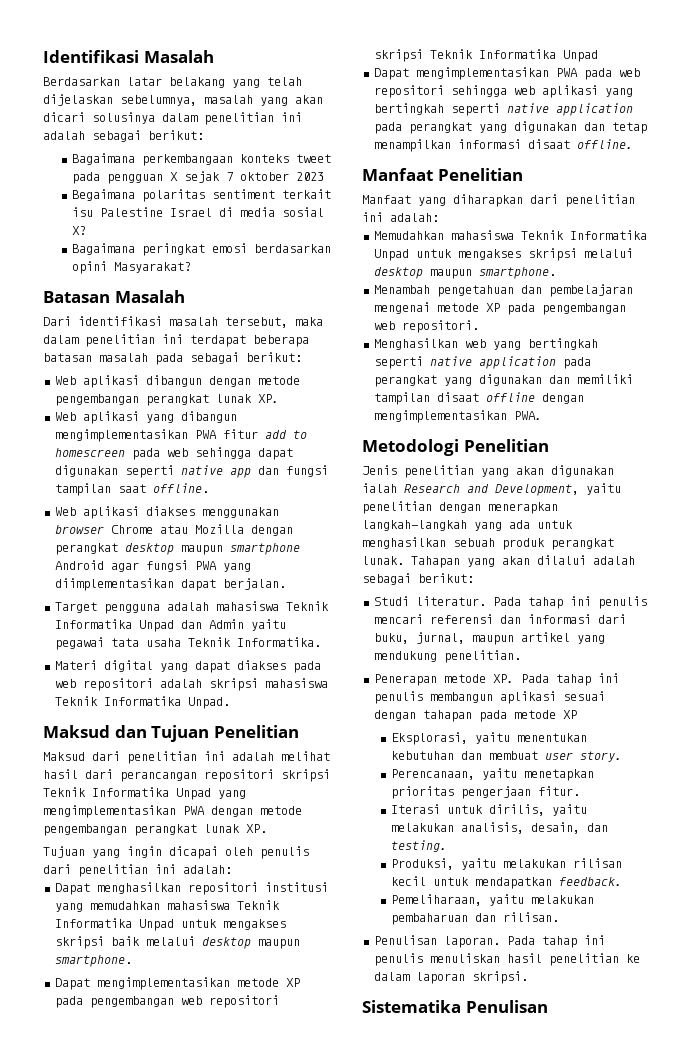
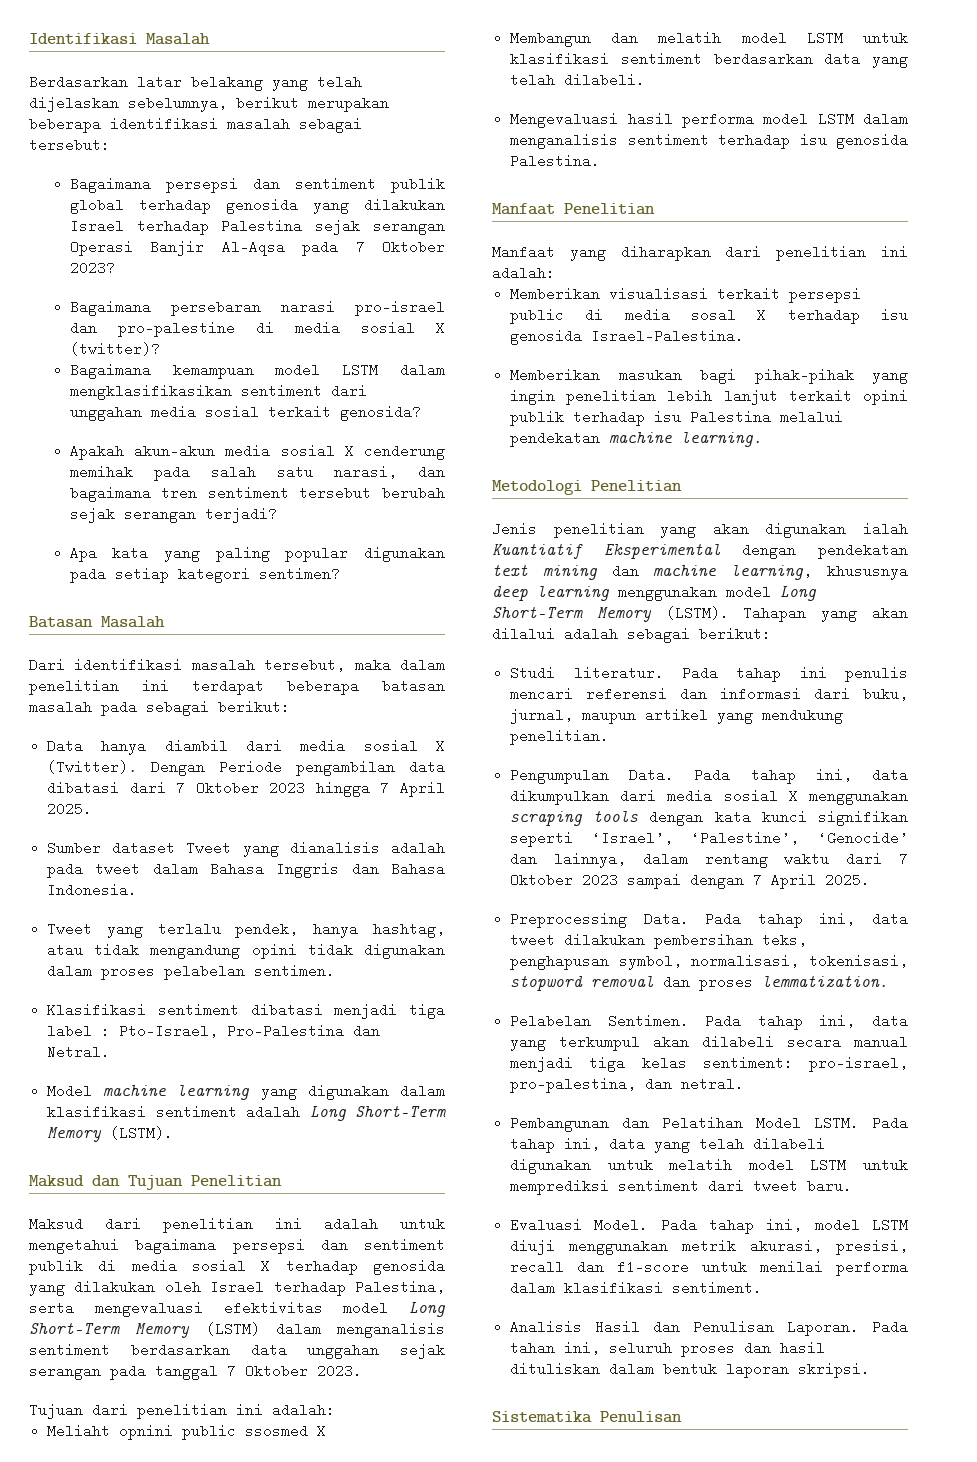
[204,95,323,106] [43,112,302,125] [43,130,204,142] [71,153,331,166] [71,171,324,184] [71,189,331,202] [71,207,324,217] [71,226,86,235] [71,243,331,256] [71,261,191,274] masalah yang akan dicari solusinya dalam penelitian ini adalah sebagai berikut: // Bagaimana perkembangaan konteks tweet pada pengguan X sejak 7 oktober 2023 // Begaimana polaritas sentiment terkait isu Palestine Israel di media sosial X? // Bagaimana peringkat emosi berdasarkan opini Masyarakat? -> [236,96,389,112] [29,117,362,133] [29,138,110,152] [69,177,445,193] [69,198,445,214] [69,219,445,235] [69,240,446,256] [69,261,115,275] [69,300,445,316] [69,321,445,337] [69,342,160,356] [69,363,445,379] [69,384,367,400] [69,405,421,421] [69,444,445,460] [69,465,445,481] [69,486,445,502] [69,507,277,523] [69,546,446,562] [69,567,340,583] berikut merupakan beberapa identifikasi masalah sebagai tersebut: // Bagaimana persepsi dan sentiment publik global terhadap genosida yang dilakukan Israel terhadap Palestina sejak serangan Operasi Banjir Al-Aqsa pada 7 Oktober 2023? // Bagaimana persebaran narasi pro-israel dan pro-palestine di media sosial X (twitter)? // Bagaimana kemampuan model LSTM dalam mengklasifikasikan sentiment dari unggahan media sosial terkait genosida? // Apakah akun-akun media sosial X cenderung memihak pada salah satu narasi, dan bagaimana tren sentiment tersebut berubah sejak serangan terjadi? // Apa kata yang paling popular digunakan pada setiap kategori sentimen?
[54,375,300,388] [54,394,279,406] [54,411,237,424] [54,429,307,442] [54,447,293,460] [54,465,328,478] [54,483,209,496] [54,506,279,519] [54,524,293,536] [54,543,300,555] [54,560,251,572] [54,578,286,591] [54,601,329,614] [54,619,286,632] [54,637,321,650] [54,660,321,673] [54,678,328,691] [54,696,230,709] Web aplikasi dibangun dengan metode pengembangan perangkat lunak XP. // Web aplikasi yang dibangun mengimplementasikan PWA fitur add to homescreen pada web sehingga dapat digunakan seperti native app dan fungsi tampilan saat offline. // Web aplikasi diakses menggunakan browser Chrome atau Mozilla dengan perangkat desktop maupun smartphone Android agar fungsi PWA yang diimplementasikan dapat berjalan. // Target pengguna adalah mahasiswa Teknik Informatika Unpad dan Admin yaitu pegawai tata usaha Teknik Informatika. // Materi digital yang dapat diakses pada web repositori adalah skripsi mahasiswa Teknik Informatika Unpad. -> [47,739,445,755] [47,760,445,776] [47,781,446,797] [47,802,93,816] [47,841,446,857] [47,862,445,878] [47,883,138,897] [47,922,445,938] [47,943,446,959] [47,964,336,980] [47,1003,445,1019] [47,1024,381,1038] [47,1045,111,1059] [47,1084,446,1100] [47,1105,446,1121] [47,1126,174,1142] Data hanya diambil dari media sosial X (Twitter). Dengan Periode pengambilan data dibatasi dari 7 Oktober 2023 hingga 7 April 2025. // Sumber dataset Tweet yang dianalisis adalah pada tweet dalam Bahasa Inggris dan Bahasa Indonesia. // Tweet yang terlalu pendek, hanya hashtag, atau tidak mengandung opini tidak digunakan dalam proses pelabelan sentimen. // Klasifikasi sentiment dibatasi menjadi tiga label : Pto-Israel, Pro-Palestina dan Netral. // Model machine learning yang digunakan dalam klasifikasi sentiment adalah Long Short-Term Memory (LSTM).
[281,751,330,761] [43,769,330,782] [43,787,246,800] [43,805,302,818] [43,824,267,836] [43,846,309,859] [43,864,232,877] [54,882,328,895] [54,900,280,912] [54,918,286,931] [54,936,300,949] [54,955,132,967] [54,977,300,990] [54,995,279,1008] [373,49,598,62] [373,67,640,80] [373,85,633,98] [373,103,633,116] [373,121,647,134] [373,139,633,152] melihat hasil dari perancangan repositori skripsi Teknik Informatika Unpad yang mengimplementasikan PWA dengan metode pengembangan perangkat lunak XP. // Tujuan yang ingin dicapai oleh penulis dari penelitian ini adalah: // Dapat menghasilkan repositori institusi yang memudahkan mahasiswa Teknik Informatika Unpad untuk mengakses skripsi baik melalui desktop maupun smartphone. // Dapat mengimplementasikan metode XP pada pengembangan web repositori skripsi Teknik Informatika Unpad // Dapat mengimplementasikan PWA pada web repositori sehingga web aplikasi yang bertingkah seperti native application pada perangkat yang digunakan dan tetap menampilkan informasi disaat offline. -> [400,1219,445,1229] [29,1238,445,1254] [29,1259,445,1275] [29,1280,445,1296] [29,1301,446,1317] [29,1322,445,1338] [29,1343,445,1359] [29,1364,362,1380] [29,1403,335,1419] [47,1424,327,1440] [510,31,908,47] [510,52,908,68] [510,73,646,87] [510,112,908,128] [510,133,908,149] [510,154,601,168] untuk mengetahui bagaimana persepsi dan sentiment publik di media sosial X terhadap genosida yang dilakukan oleh Israel terhadap Palestina, serta mengevaluasi efektivitas model Long Short-Term Memory (LSTM) dalam menganalisis sentiment berdasarkan data unggahan sejak serangan pada tanggal 7 Oktober 2023. // Tujuan dari penelitian ini adalah: // Meliaht opnini public ssosmed X // Membangun dan melatih model LSTM untuk klasifikasi sentiment berdasarkan data yang telah dilabeli. // Mengevaluasi hasil performa model LSTM dalam menganalisis sentiment terhadap isu genosida Palestina.
[373,230,647,240] [373,248,633,261] [373,267,556,279] [373,284,633,297] [373,302,626,315] [373,320,479,333] [373,338,598,350] [373,356,591,369] [373,374,633,387] [373,392,584,405] [373,410,542,423] Memudahkan mahasiswa Teknik Informatika Unpad untuk mengakses skripsi melalui desktop maupun smartphone. // Menambah pengetahuan dan pembelajaran mengenai metode XP pada pengembangan web repositori. // Menghasilkan web yang bertingkah seperti native application pada perangkat yang digunakan dan memiliki tampilan disaat offline dengan mengimplementasikan PWA. -> [510,287,862,303] [510,308,908,324] [510,329,745,345] [510,368,908,384] [510,389,908,405] [510,410,844,426] [510,431,763,447] Memberikan visualisasi terkait persepsi public di media sosal X terhadap isu genosida Israel-Palestina. // Memberikan masukan bagi pihak-pihak yang ingin penelitian lebih lanjut terkait opini publik terhadap isu Palestina melalui pendekatan machine learning.
[404,483,621,496] [362,501,558,514] [362,520,573,531] [362,537,614,550] [362,556,404,565] Research and Development, yaitu penelitian dengan menerapkan langkah-langkah yang ada untuk menghasilkan sebuah produk perangkat lunak. -> [492,543,908,559] [492,564,908,580] [492,585,817,601] [492,606,729,622] Kuantiatif Eksperimental dengan pendekatan text mining dan machine learning, khususnya deep learning menggunakan model Long Short-Term Memory (LSTM).
[373,673,619,686] [373,691,605,704] [373,710,577,722] [390,732,587,745] [390,751,622,762] [390,768,594,781] [390,786,580,799] [390,804,587,816] [390,822,608,834] [390,840,447,852] [390,858,622,870] [390,876,622,889] [390,894,594,906] [390,912,559,925] [373,935,605,948] [373,953,640,966] [373,972,410,981] Penerapan metode XP. Pada tahap ini penulis membangun aplikasi sesuai dengan tahapan pada metode XP // Eksplorasi, yaitu menentukan kebutuhan dan membuat user story. // Perencanaan, yaitu menetapkan prioritas pengerjaan fitur. // Iterasi untuk dirilis, yaitu melakukan analisis, desain, dan testing. // Produksi, yaitu melakukan rilisan kecil untuk mendapatkan feedback. // Pemeliharaan, yaitu melakukan pembaharuan dan rilisan. // Penulisan laporan. Pada tahap ini penulis menuliskan hasil penelitian ke dalam -> [510,768,908,784] [510,789,909,805] [510,810,908,826] [510,831,908,847] [510,852,908,868] [510,873,871,889] [510,912,908,928] [510,933,808,949] [510,954,908,970] [510,975,889,991] [510,1014,908,1030] [510,1035,908,1051] [510,1056,908,1072] [510,1077,745,1093] [510,1116,908,1132] [510,1137,826,1153] [510,1158,908,1174] [510,1179,853,1195] [510,1218,908,1234] [510,1239,908,1255] [510,1260,908,1276] [510,1281,763,1295] [510,1320,908,1336] [510,1341,826,1357] [510,1362,718,1376] Pengumpulan Data. Pada tahap ini, data dikumpulkan dari media sosial X menggunakan scraping tools dengan kata kunci signifikan seperti ‘Israel’, ‘Palestine’, ‘Genocide’ dan lainnya, dalam rentang waktu dari 7 Oktober 2023 sampai dengan 7 April 2025. // Preprocessing Data. Pada tahap ini, data tweet dilakukan pembersihan teks, penghapusan symbol, normalisasi, tokenisasi, stopword removal dan proses lemmatization. // Pelabelan Sentimen. Pada tahap ini, data yang terkumpul akan dilabeli secara manual menjadi tiga kelas sentiment: pro-israel, pro-palestina, dan netral. // Pembangunan dan Pelatihan Model LSTM. Pada tahap ini, data yang telah dilabeli digunakan untuk melatih model LSTM untuk memprediksi sentiment dari tweet baru. // Evaluasi Model. Pada tahap ini, model LSTM diuji menggunakan metrik akurasi, presisi, recall dan f1-score untuk menilai performa dalam klasifikasi sentiment. // Analisis Hasil dan Penulisan Laporan. Pada tahan ini, seluruh proses dan hasil dituliskan dalam bentuk

